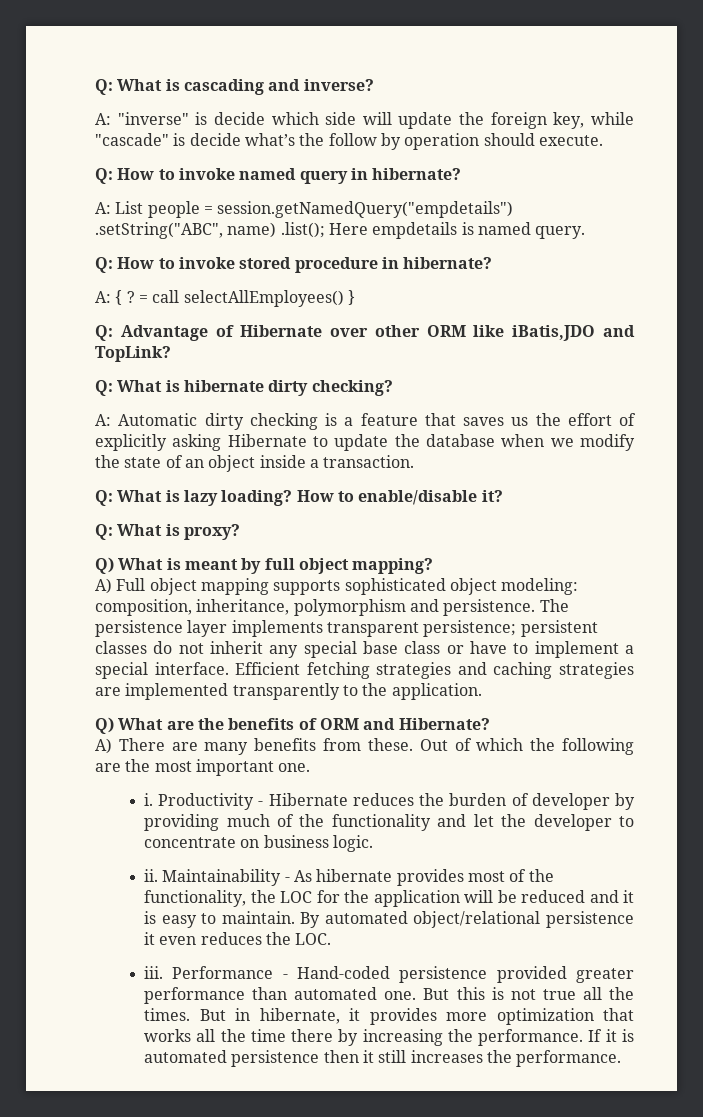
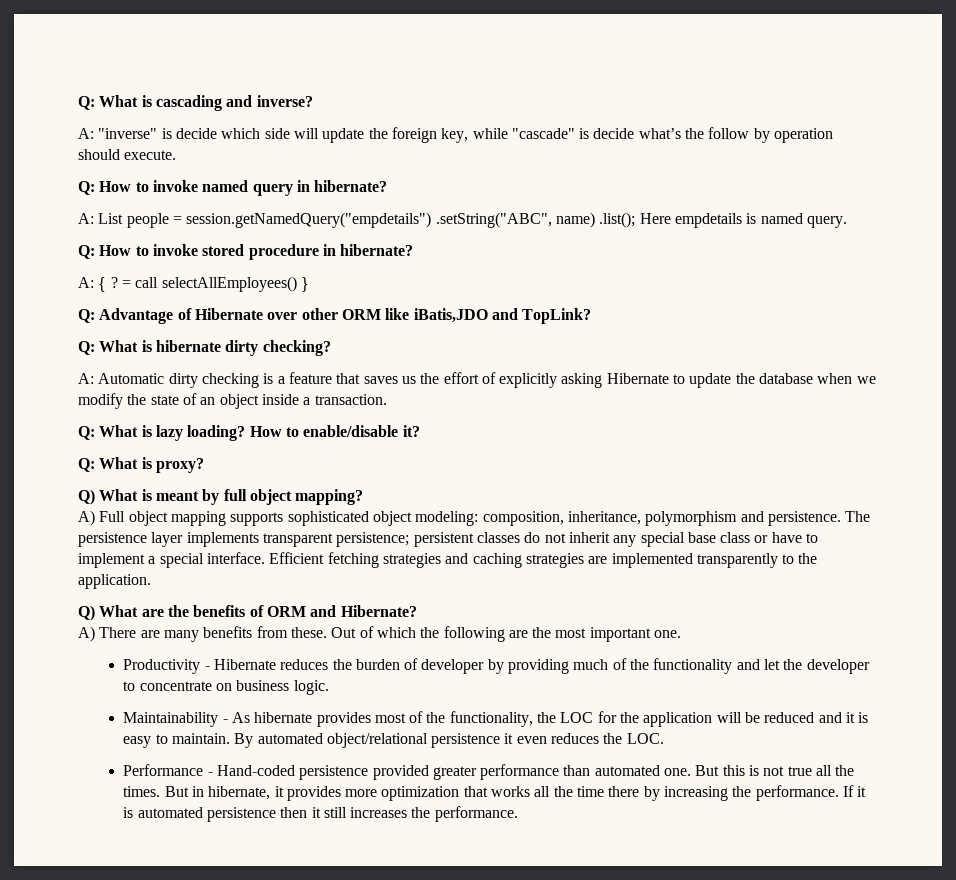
[144,793,154,806] i. -> (682, 634) none
[144,869,159,882] ii. -> (329, 687) none
[144,966,164,979] iii. -> (664, 738) none

